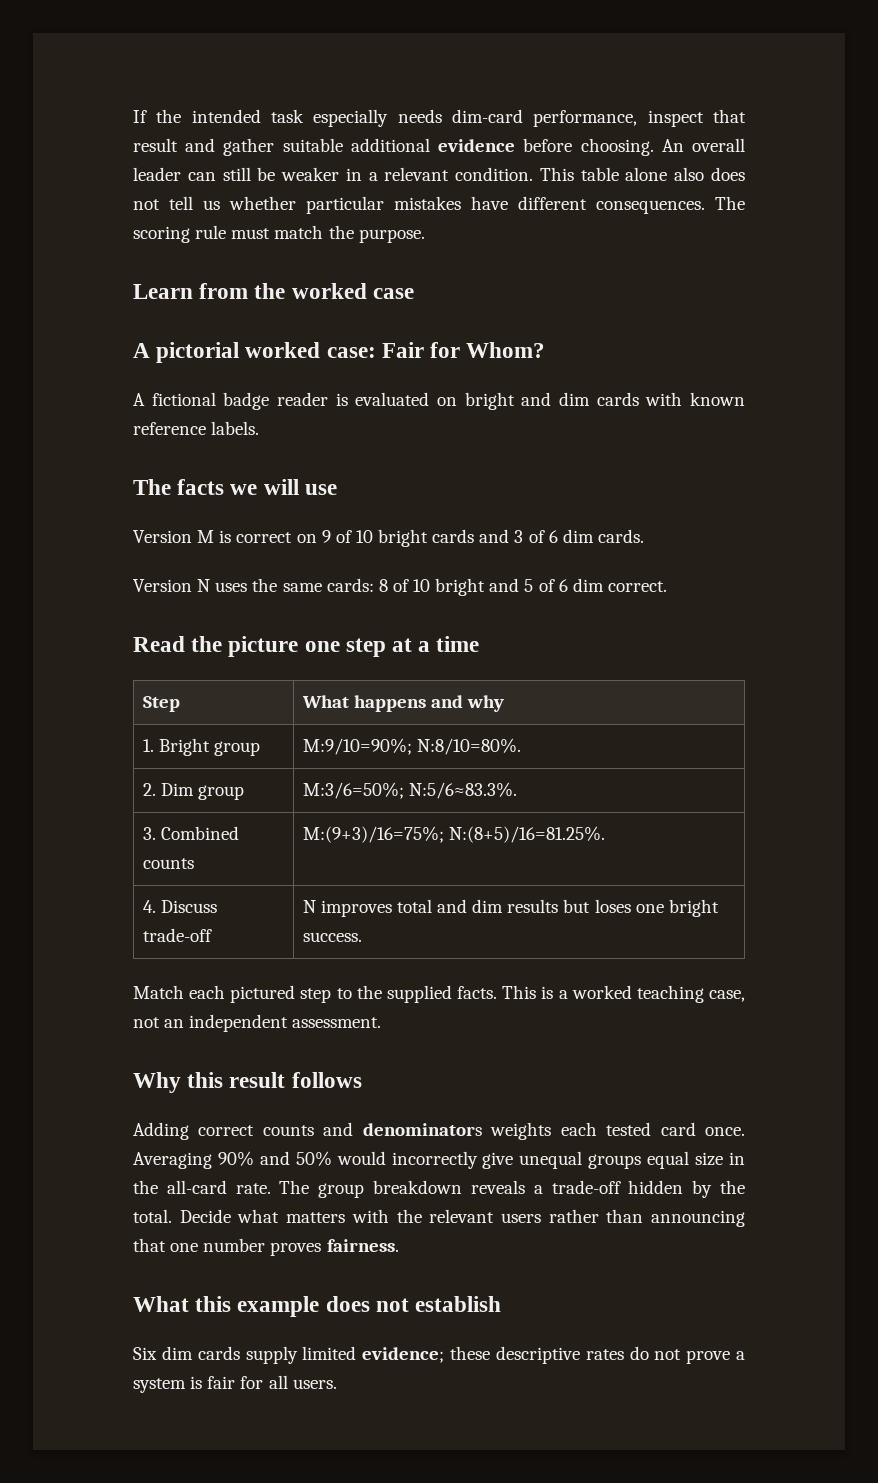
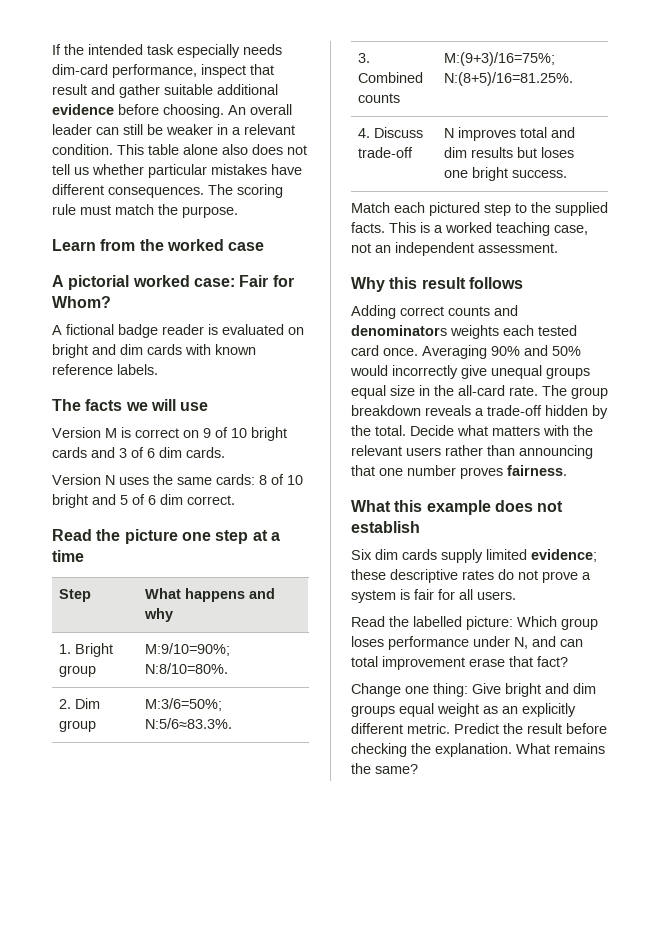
(337, 1384) none -> [351,616,598,630] [351,636,583,650] [351,656,568,670] [351,683,596,697] [351,703,576,717] [351,723,607,734] [351,743,605,757] [351,763,418,774] // Read the labelled picture: Which group loses performance under N, and can total improvement erase that fact? // Change one thing: Give bright and dim groups equal weight as an explicitly different metric. Predict the result before checking the explanation. What remains the same?

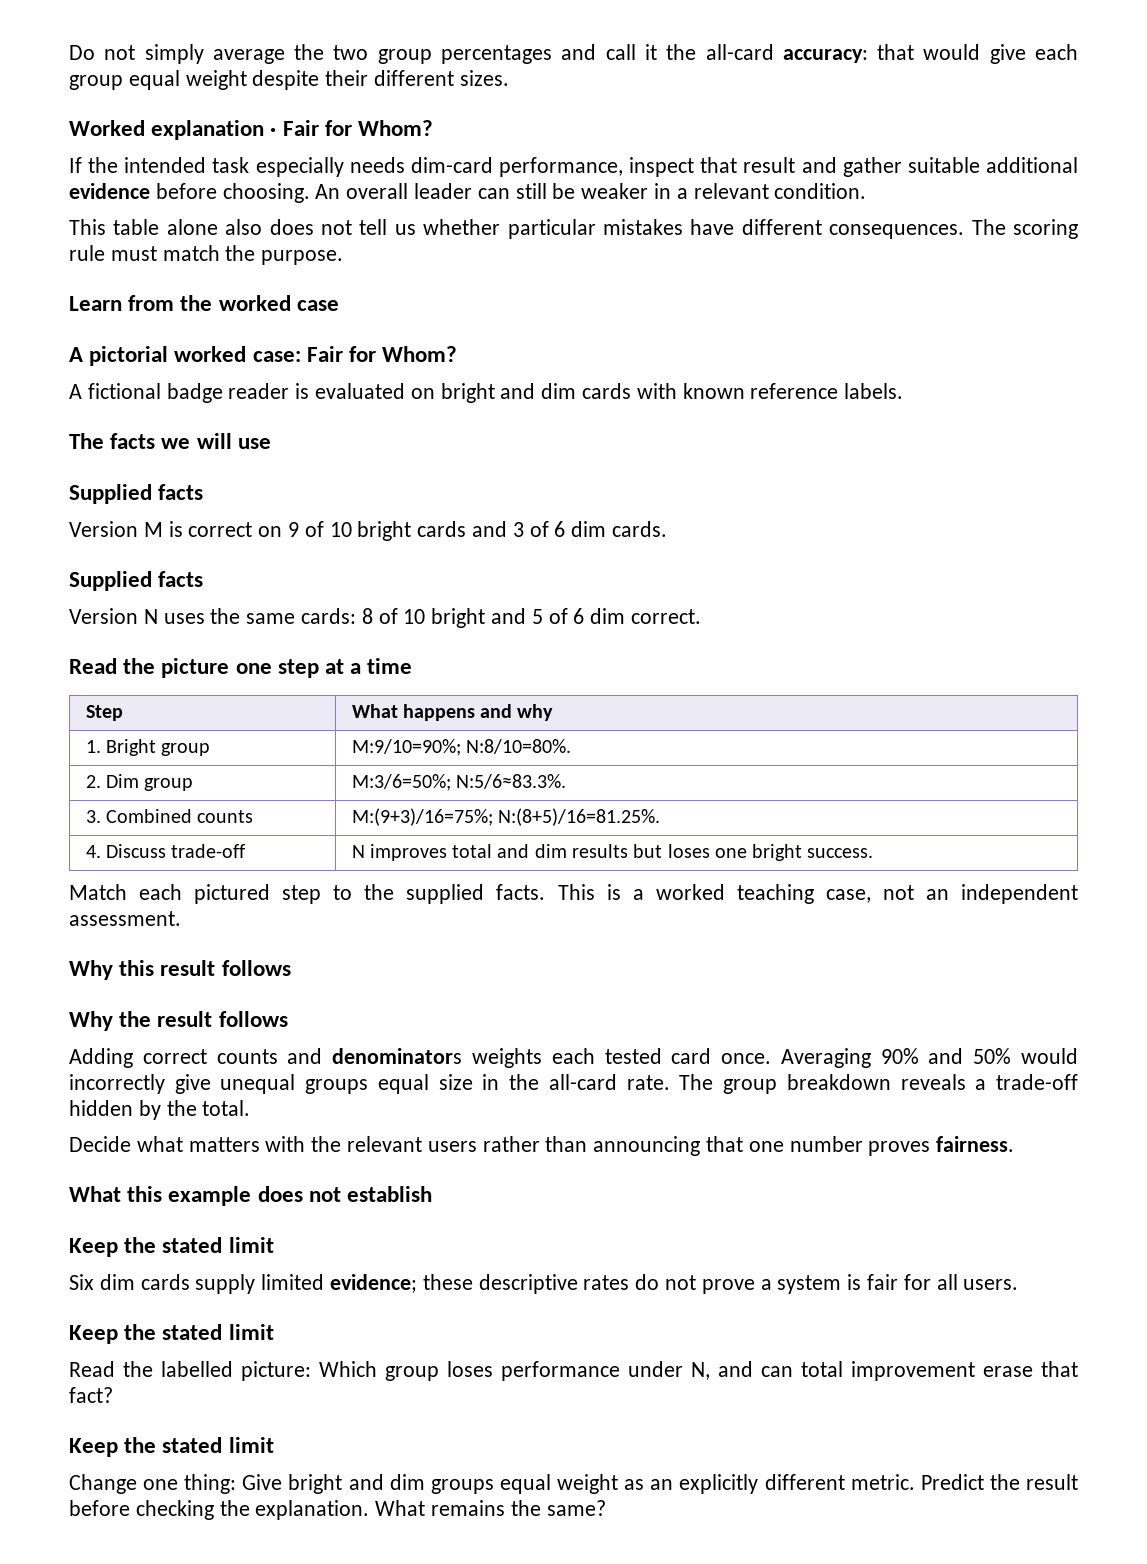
(52, 49) none -> [69,44,1078,64] [69,70,509,90] [69,120,434,140] Do not simply average the two group percentages and call it the all-card accuracy: that would give each group equal weight despite their different sizes. // Worked explanation · Fair for Whom? //
(113, 149) none -> (867, 191) //
(209, 406) none -> [69,484,204,504] // Supplied facts
(225, 452) none -> [69,571,204,591] // Supplied facts
(523, 283) none -> [69,1011,288,1031] // Why the result follows
(406, 430) none -> (251, 1108) //
(420, 527) none -> [69,1237,274,1257] // Keep the stated limit
(516, 595) none -> [69,1324,274,1344] // Keep the stated limit
(568, 661) none -> [69,1437,274,1457] // Keep the stated limit

